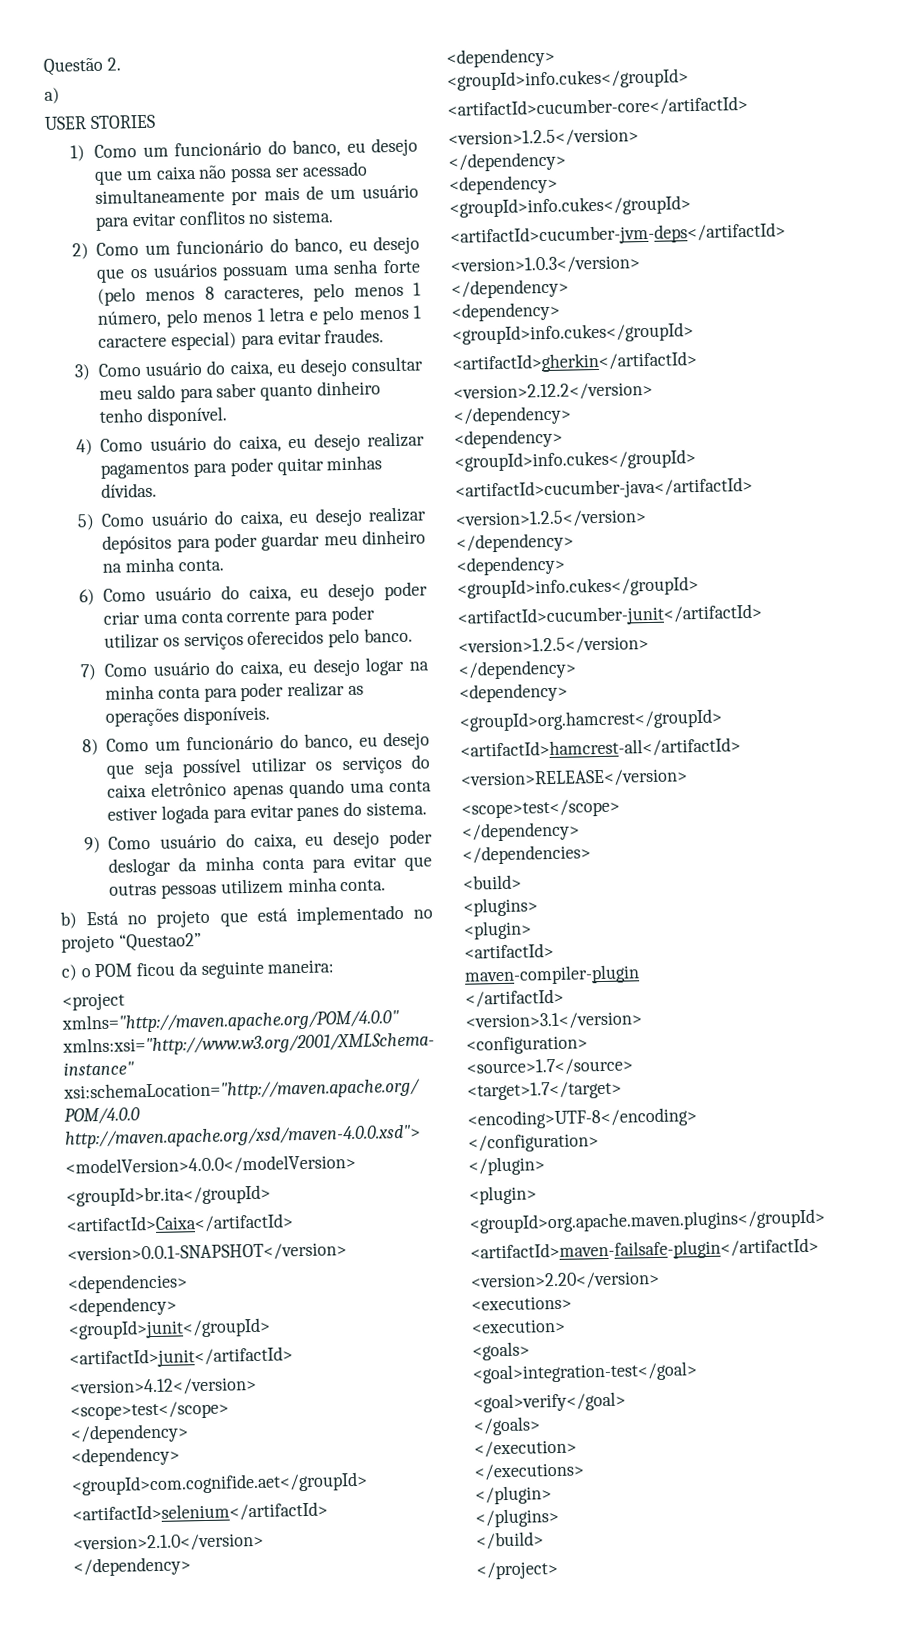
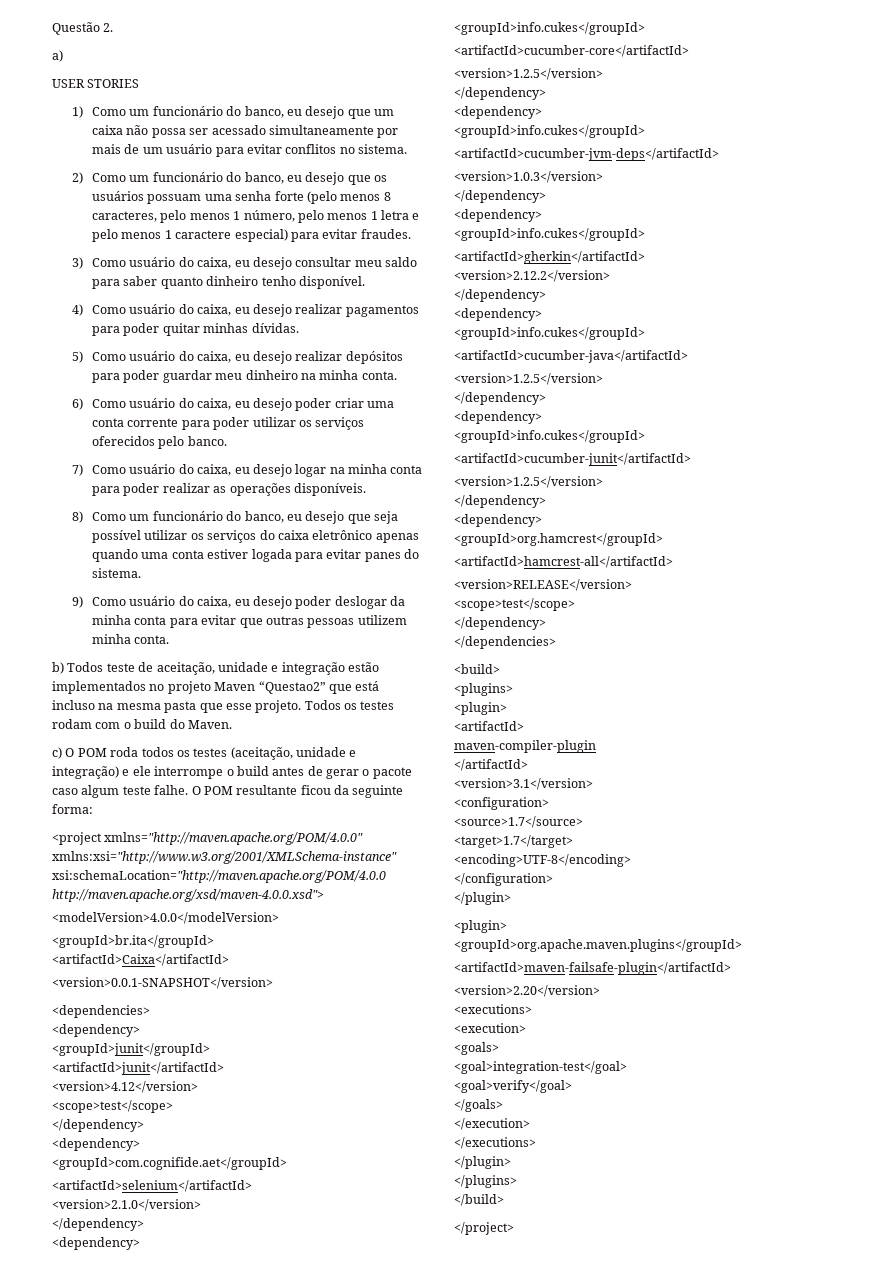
[86,904,434,928] [61,932,202,953] [61,963,133,981] Está no projeto que está implementado no projeto “Questao2” // c) o POM -> [67,662,379,675] [52,681,380,694] [52,700,395,713] [52,719,232,729] [52,747,357,760] [52,766,412,779] [52,785,298,798] Todos teste de aceitação, unidade e integração estão implementados no projeto Maven “Questao2” que está incluso na mesma pasta que esse projeto. Todos os testes rodam com o build do Maven. // c) O POM roda todos os testes (aceitação, unidade e integração) e ele interrompe o build antes de gerar o pacote caso algum teste falhe. O POM resultante
[267,959,335,974] maneira: -> [52,804,93,814] forma:

